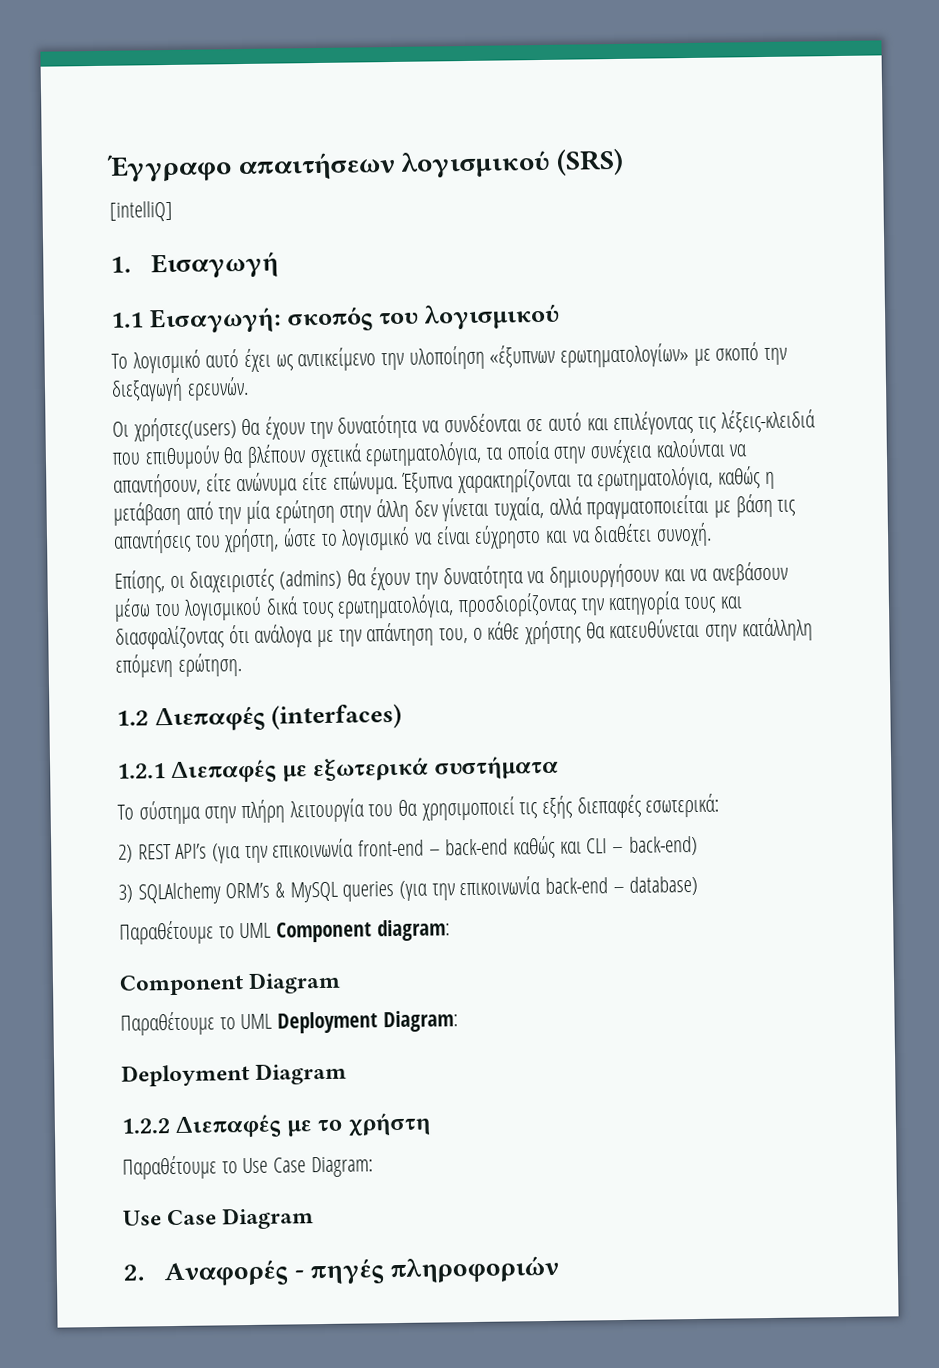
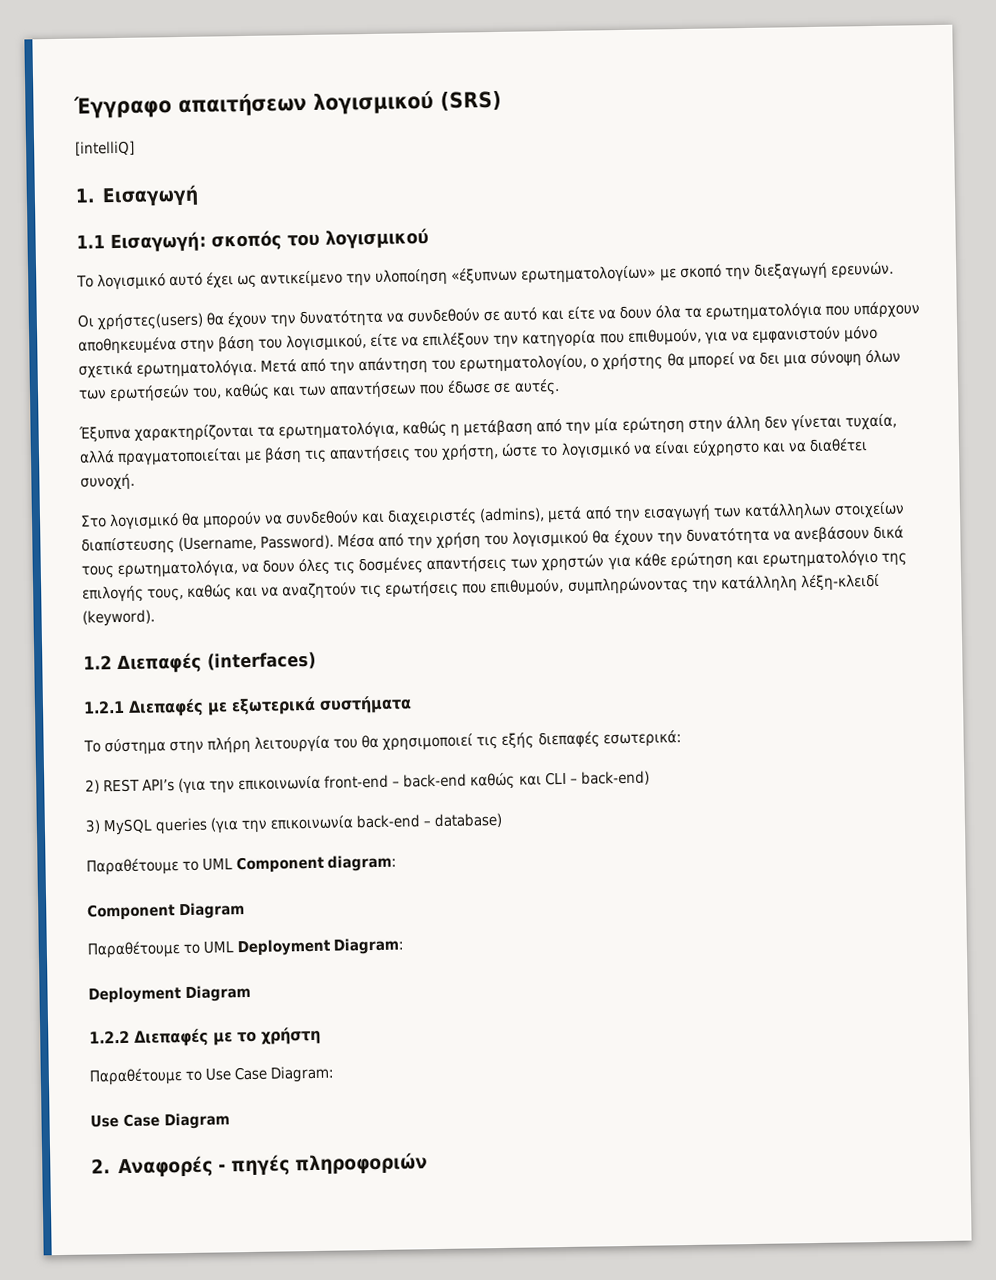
[443,413,522,433] συνδέονται -> [407,308,481,323] συνδεθούν
[613,409,816,436] [112,438,748,470] [113,470,398,498] επιλέγοντας τις λέξεις-κλειδιά που επιθυμούν θα βλέπουν σχετικά ερωτηματολόγια, τα οποία στην συνέχεια καλούνται να απαντήσουν, είτε ανώνυμα είτε επώνυμα. -> [566,301,920,321] [78,325,878,355] [78,349,901,379] [78,379,560,403] είτε να δουν όλα τα ερωτηματολόγια που υπάρχουν αποθηκευμένα στην βάση του λογισμικού, είτε να επιλέξουν την κατηγορία που επιθυμούν, για να εμφανιστούν μόνο σχετικά ερωτηματολόγια. Μετά από την απάντηση του ερωτηματολογίου, ο χρήστης θα μπορεί να δει μια σύνοψη όλων των ερωτήσεών του, καθώς και των απαντήσεων που έδωσε σε αυτές. //
[114,561,789,594] [114,591,743,622] [115,617,813,650] [115,653,242,678] Επίσης, οι διαχειριστές (admins) θα έχουν την δυνατότητα να δημιουργήσουν και να ανεβάσουν μέσω του λογισμικού δικά τους ερωτηματολόγια, προσδιορίζοντας την κατηγορία τους και διασφαλίζοντας ότι ανάλογα με την απάντηση του, ο κάθε χρήστης θα κατευθύνεται στην κατάλληλη επόμενη ερώτηση. -> [80,501,905,531] [81,525,904,555] [81,549,907,579] [82,573,880,603] [82,609,155,627] Στο λογισμικό θα μπορούν να συνδεθούν και διαχειριστές (admins), μετά από την εισαγωγή των κατάλληλων στοιχείων διαπίστευσης (Username, Password). Μέσα από την χρήση του λογισμικού θα έχουν την δυνατότητα να ανεβάσουν δικά τους ερωτηματολόγια, να δουν όλες τις δοσμένες απαντήσεις των χρηστών για κάθε ερώτηση και ερωτηματολόγιο της επιλογής τους, καθώς και να αναζητούν τις ερωτήσεις που επιθυμούν, συμπληρώνοντας την κατάλληλη λέξη-κλειδί (keyword).
[137,882,286,905] SQLAlchemy ORM’s & -> (101, 826) none

